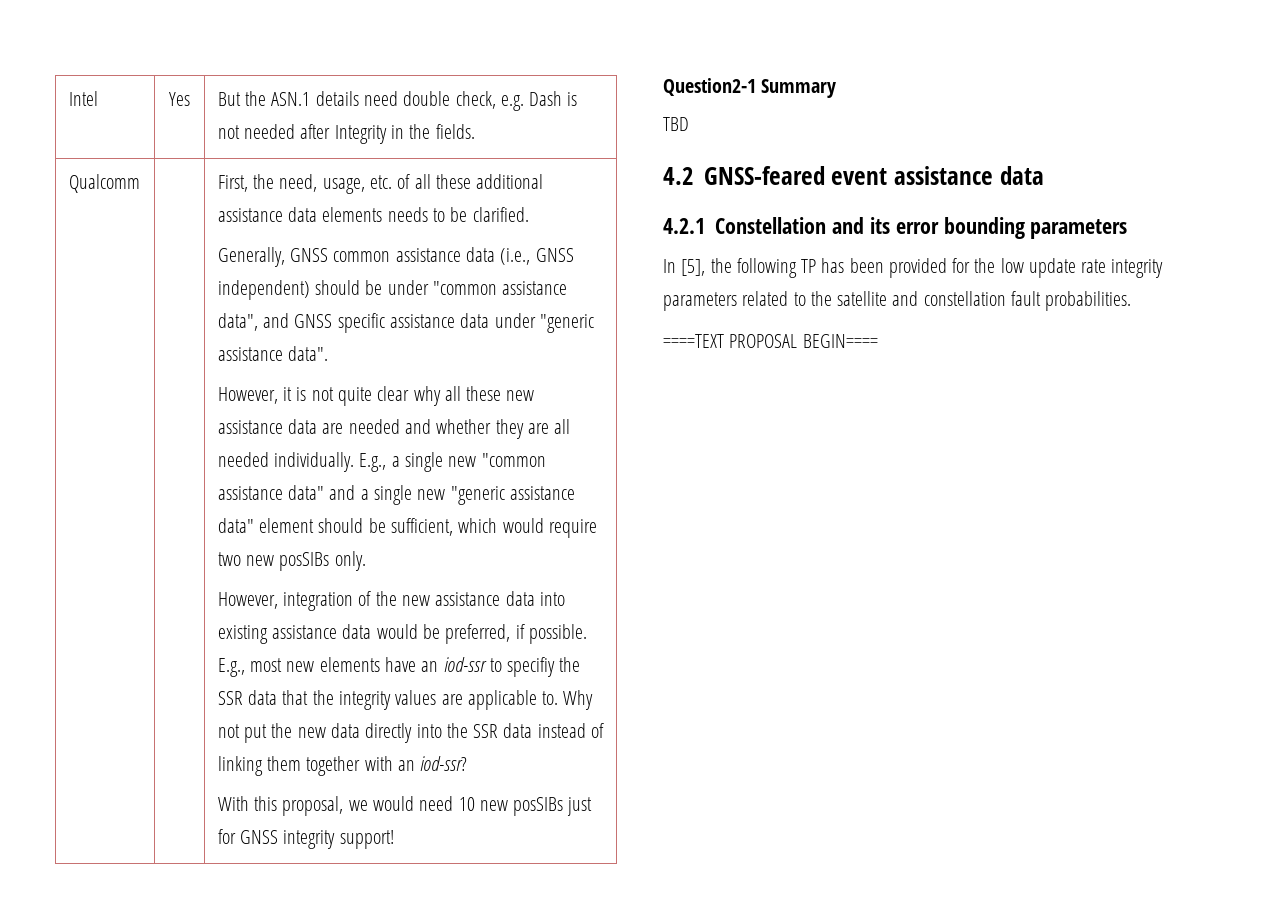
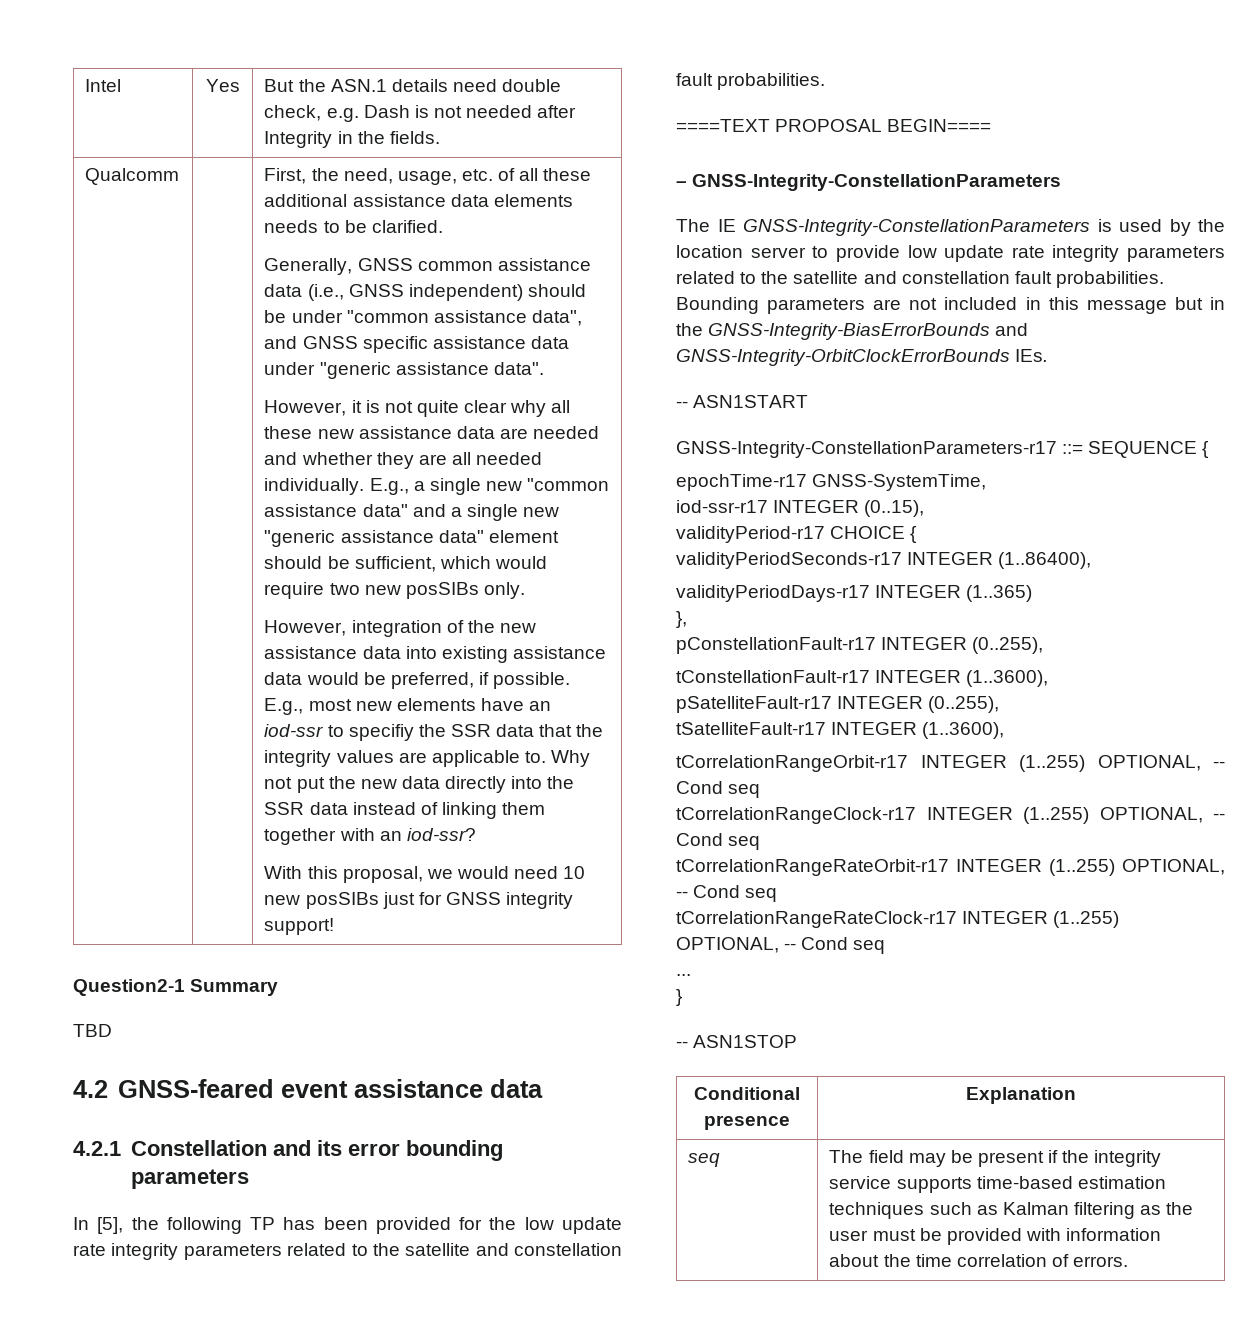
(878, 341) none -> [676,174,1062,191] [676,219,1225,236] [676,245,1225,262] [676,271,1164,288] [676,297,1226,314] [676,323,1029,340] [676,349,1049,366] [676,395,809,408] [676,441,1210,458] [676,474,987,491] [676,500,925,517] [676,526,918,543] [676,552,1092,569] [676,585,1033,602] [676,611,687,628] [676,637,1044,654] [676,670,1049,687] [676,696,1000,713] [676,722,1005,739] [676,755,1225,772] [676,781,761,798] [676,807,1225,824] [676,833,761,850] [676,859,1225,876] [676,885,778,902] [676,911,1120,928] [676,937,886,954] [676,974,691,976] [676,989,682,1006] [676,1035,798,1048] [694,1087,800,1100] [704,1115,790,1130] [966,1087,1076,1104] [688,1153,721,1167] [829,1150,1162,1167] [829,1176,1166,1193] [829,1202,1194,1219] [829,1228,1162,1245] [829,1254,1129,1267] // – GNSS-Integrity-ConstellationParameters // The IE GNSS-Integrity-ConstellationParameters is used by the location server to provide low update rate integrity parameters related to the satellite and constellation fault probabilities. Bounding parameters are not included in this message but in the GNSS-Integrity-BiasErrorBounds and GNSS-Integrity-OrbitClockErrorBounds IEs. // -- ASN1START // GNSS-Integrity-ConstellationParameters-r17 ::= SEQUENCE { // epochTime-r17 GNSS-SystemTime, // iod-ssr-r17 INTEGER (0..15), // validityPeriod-r17 CHOICE { // validityPeriodSeconds-r17 INTEGER (1..86400), // validityPeriodDays-r17 INTEGER (1..365) // }, // pConstellationFault-r17 INTEGER (0..255), // tConstellationFault-r17 INTEGER (1..3600), // pSatelliteFault-r17 INTEGER (0..255), // tSatelliteFault-r17 INTEGER (1..3600), // tCorrelationRangeOrbit-r17 INTEGER (1..255) OPTIONAL, -- Cond seq // tCorrelationRangeClock-r17 INTEGER (1..255) OPTIONAL, -- Cond seq // tCorrelationRangeRateOrbit-r17 INTEGER (1..255) OPTIONAL, -- Cond seq // tCorrelationRangeRateClock-r17 INTEGER (1..255) OPTIONAL, -- Cond seq // ... // } // -- ASN1STOP // Conditional presence | Explanation // seq | The field may be present if the integrity service supports time-based estimation techniques such as Kalman filtering as the user must be provided with information about the time correlation of errors.

